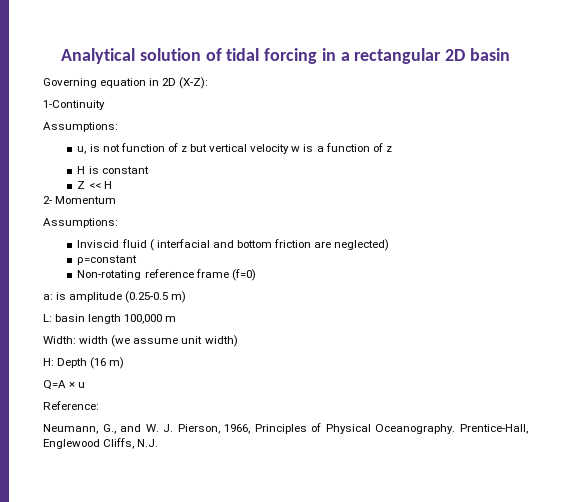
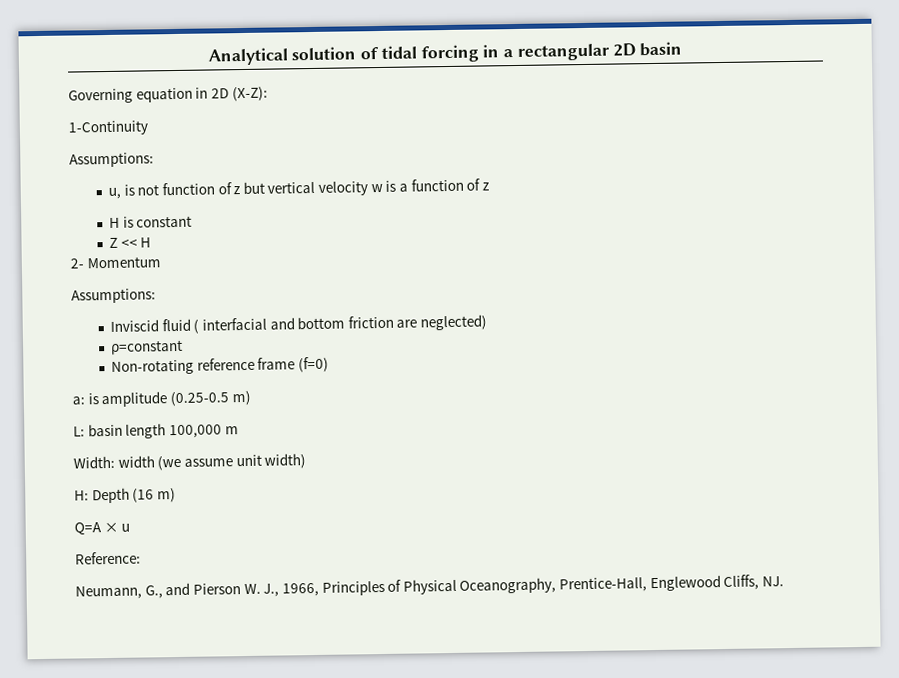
[145,424,220,434] W. J. Pierson, -> [192,583,280,597] Pierson W. J.,
[375,424,456,434] Oceanography. -> [459,577,557,594] Oceanography,
[137,439,159,447] N.J. -> [762,576,785,587] NJ.

